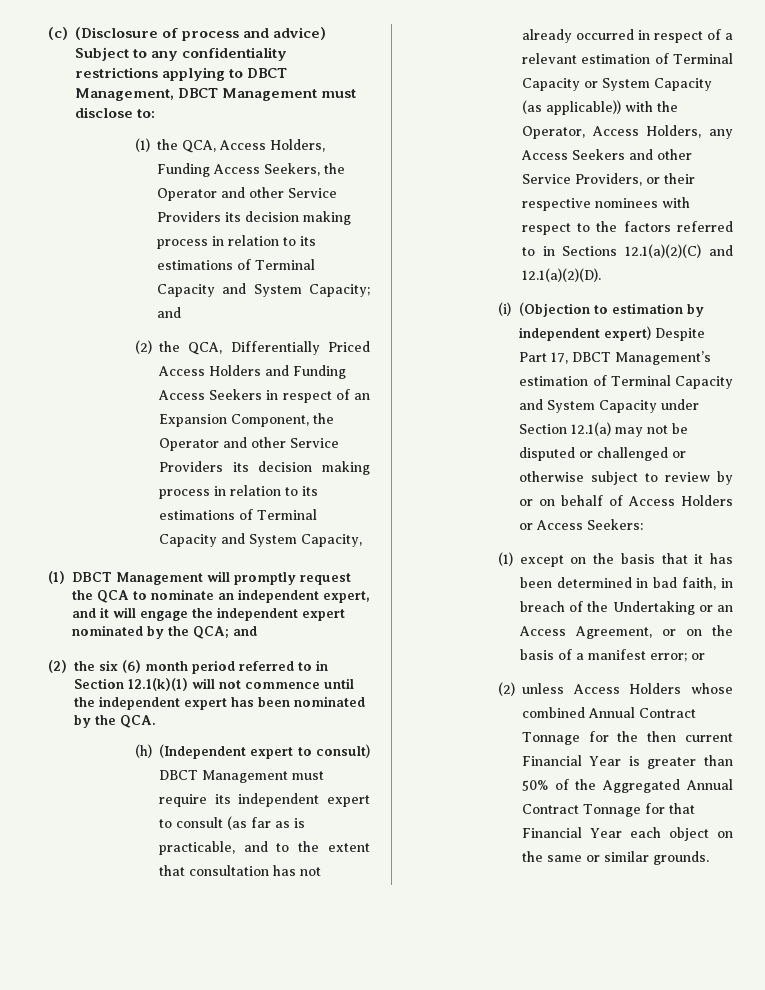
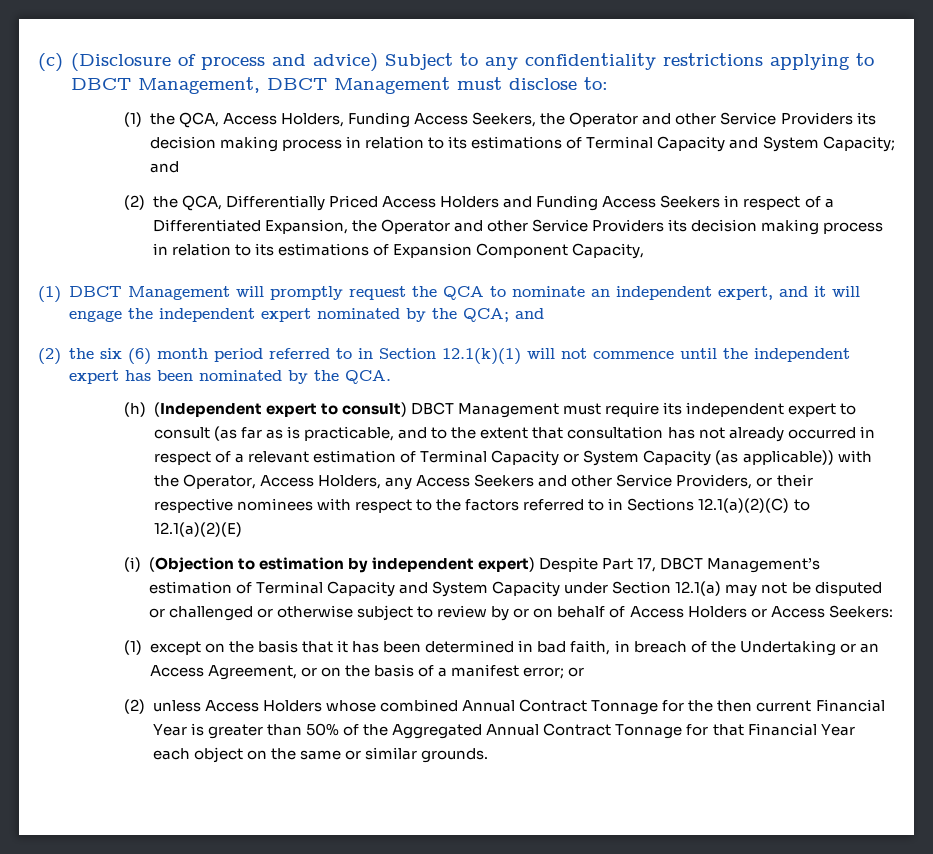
[353,393,370,400] [158,414,309,427] an Expansion Component, -> [824,198,834,208] [152,219,348,234] a Differentiated Expansion,
[256,509,317,520] [158,533,297,547] Terminal Capacity and System -> [393,243,569,258] Expansion Component
[709,245,733,256] [521,268,601,282] and 12.1(a)(2)(D). -> [793,499,810,511] [153,522,242,537] to 12.1(a)(2)(E)

